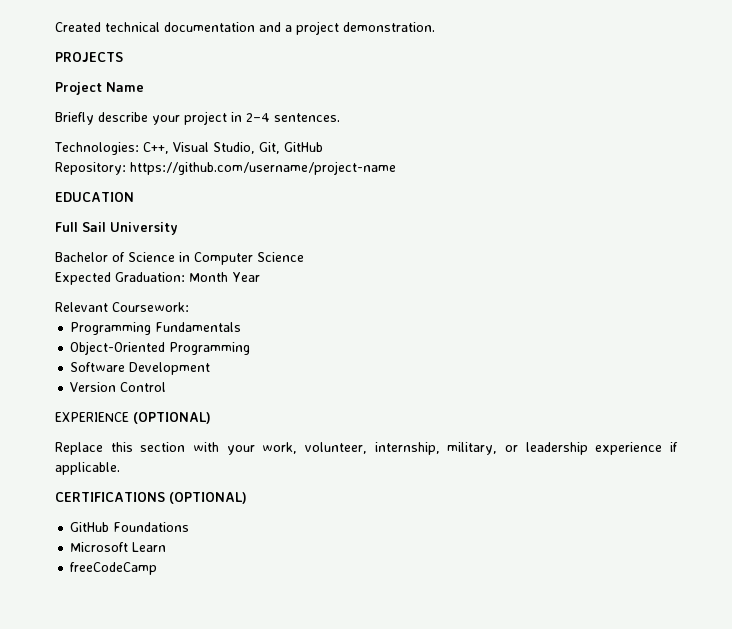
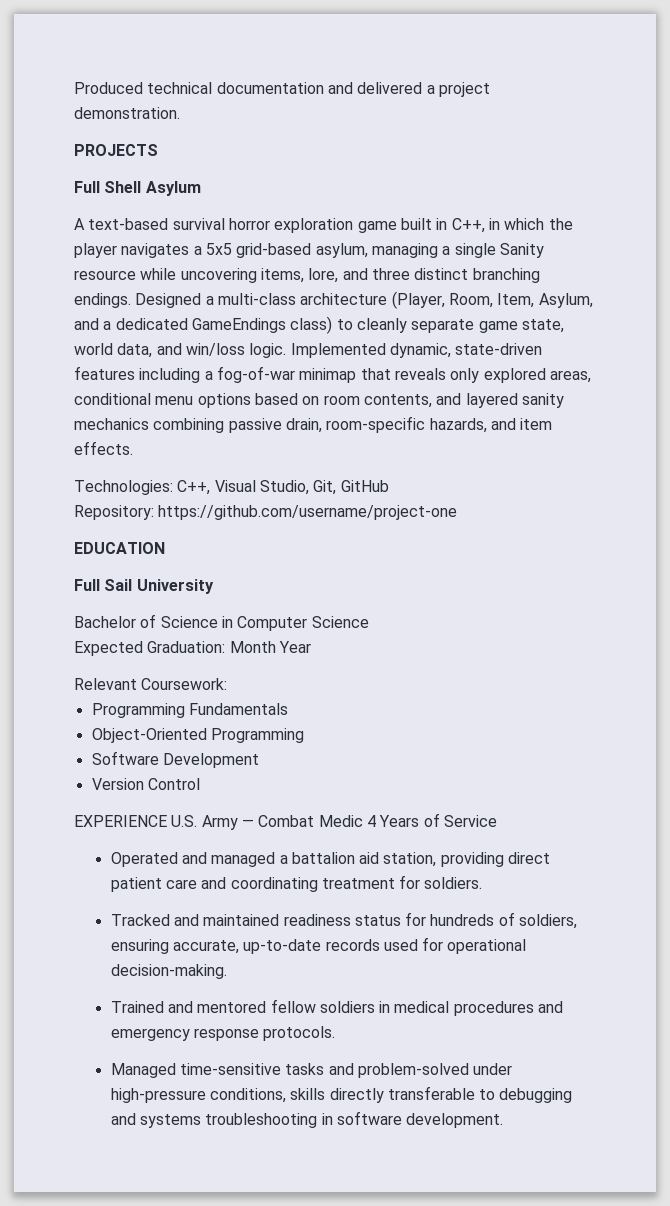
[55,22,101,32] Created -> [74,82,143,94] Produced
(281, 27) none -> [357,82,423,94] delivered
[55,82,144,95] [55,111,340,125] Project Name // Briefly describe your project in 2–4 sentences. -> [74,181,201,196] [74,218,573,233] [74,243,544,258] [74,268,540,283] [74,291,593,309] [74,316,564,334] [74,343,543,358] [74,366,591,383] [74,393,564,408] [74,416,553,433] [74,441,133,455] Full Shell Asylum // A text-based survival horror exploration game built in C++, in which the player navigates a 5x5 grid-based asylum, managing a single Sanity resource while uncovering items, lore, and three distinct branching endings. Designed a multi-class architecture (Player, Room, Item, Asylum, and a dedicated GameEndings class) to cleanly separate game state, world data, and win/loss logic. Implemented dynamic, state-driven features including a fog-of-war minimap that reveals only explored areas, conditional menu options based on room contents, and layered sanity mechanics combining passive drain, room-specific hazards, and item effects.
[130,161,396,175] https://github.com/username/project-name -> [158,505,458,520] https://github.com/username/project-one
[133,412,211,424] [55,442,678,455] [55,462,120,475] [55,492,247,504] [70,522,190,532] [70,542,167,552] [70,562,158,575] (OPTIONAL) // Replace this section with your work, volunteer, internship, military, or leadership experience if applicable. // CERTIFICATIONS (OPTIONAL) // GitHub Foundations // Microsoft Learn // freeCodeCamp -> [171,813,497,830] [110,852,551,867] [110,875,483,892] [110,912,578,929] [110,937,527,954] [110,964,227,979] [110,999,564,1016] [110,1026,336,1041] [110,1063,513,1078] [110,1086,573,1103] [110,1111,504,1128] U.S. Army — Combat Medic 4 Years of Service // Operated and managed a battalion aid station, providing direct patient care and coordinating treatment for soldiers. // Tracked and maintained readiness status for hundreds of soldiers, ensuring accurate, up-to-date records used for operational decision-making. // Trained and mentored fellow soldiers in medical procedures and emergency response protocols. // Managed time-sensitive tasks and problem-solved under high-pressure conditions, skills directly transferable to debugging and systems troubleshooting in software development.

